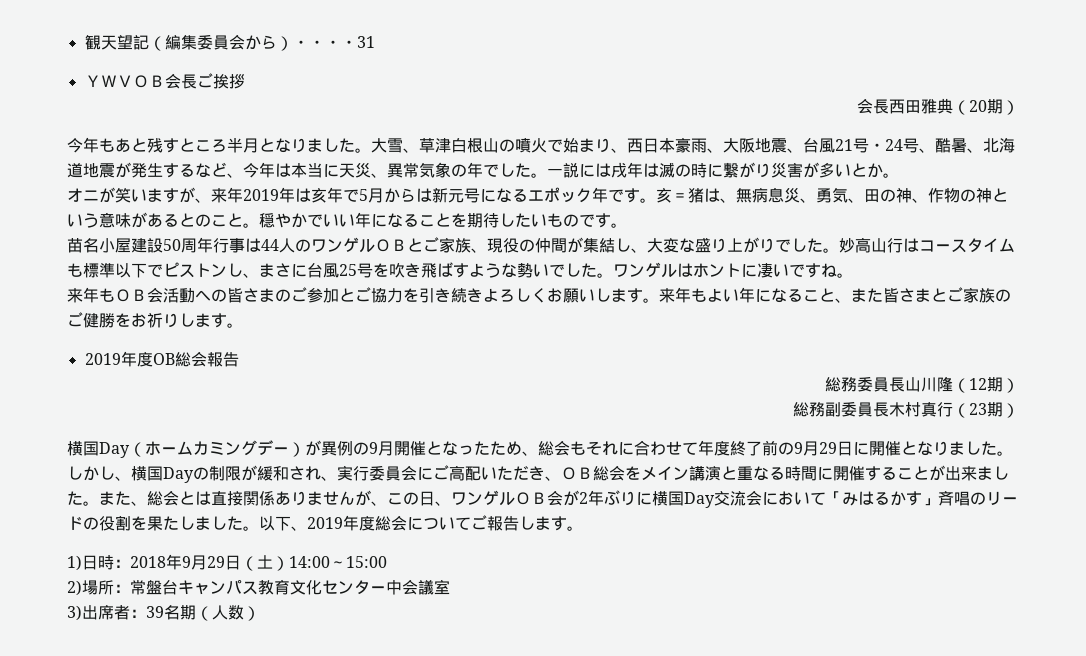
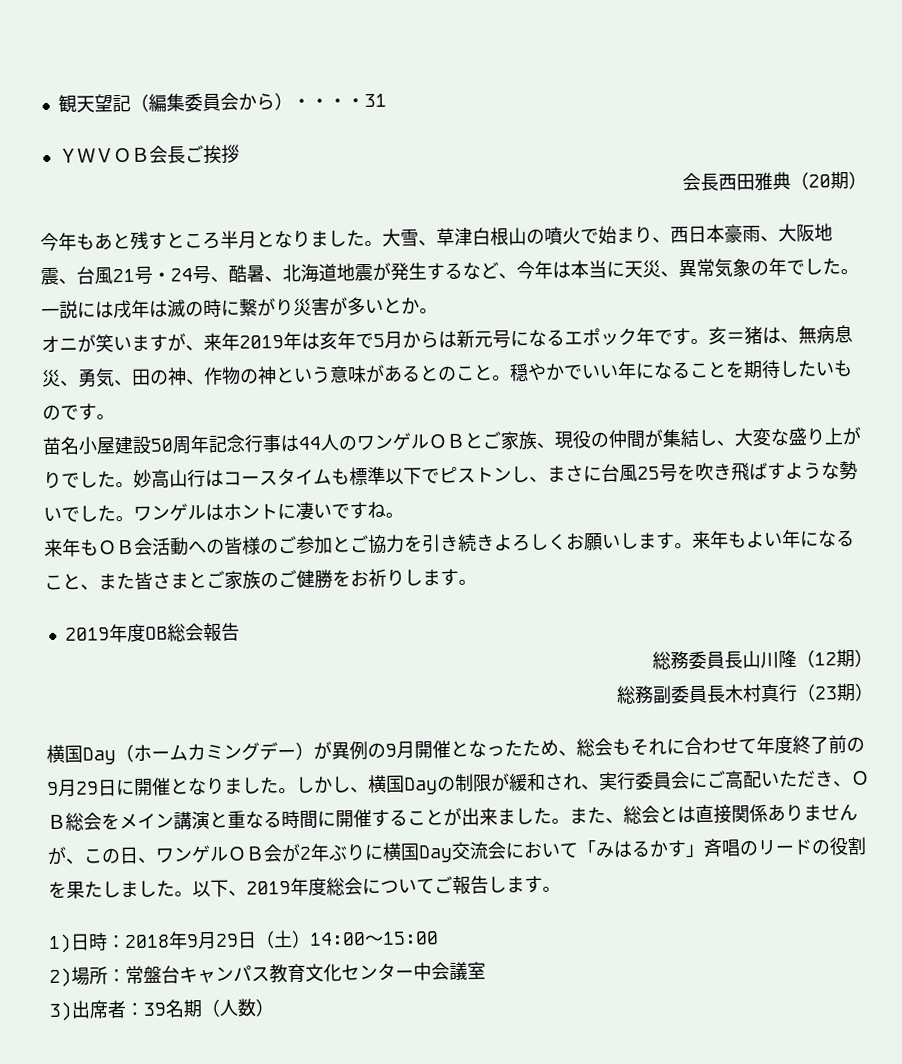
(213, 245) none -> [208,434,245,453] 記念
[243,288,275,302] さま -> [242,536,261,555] 様

